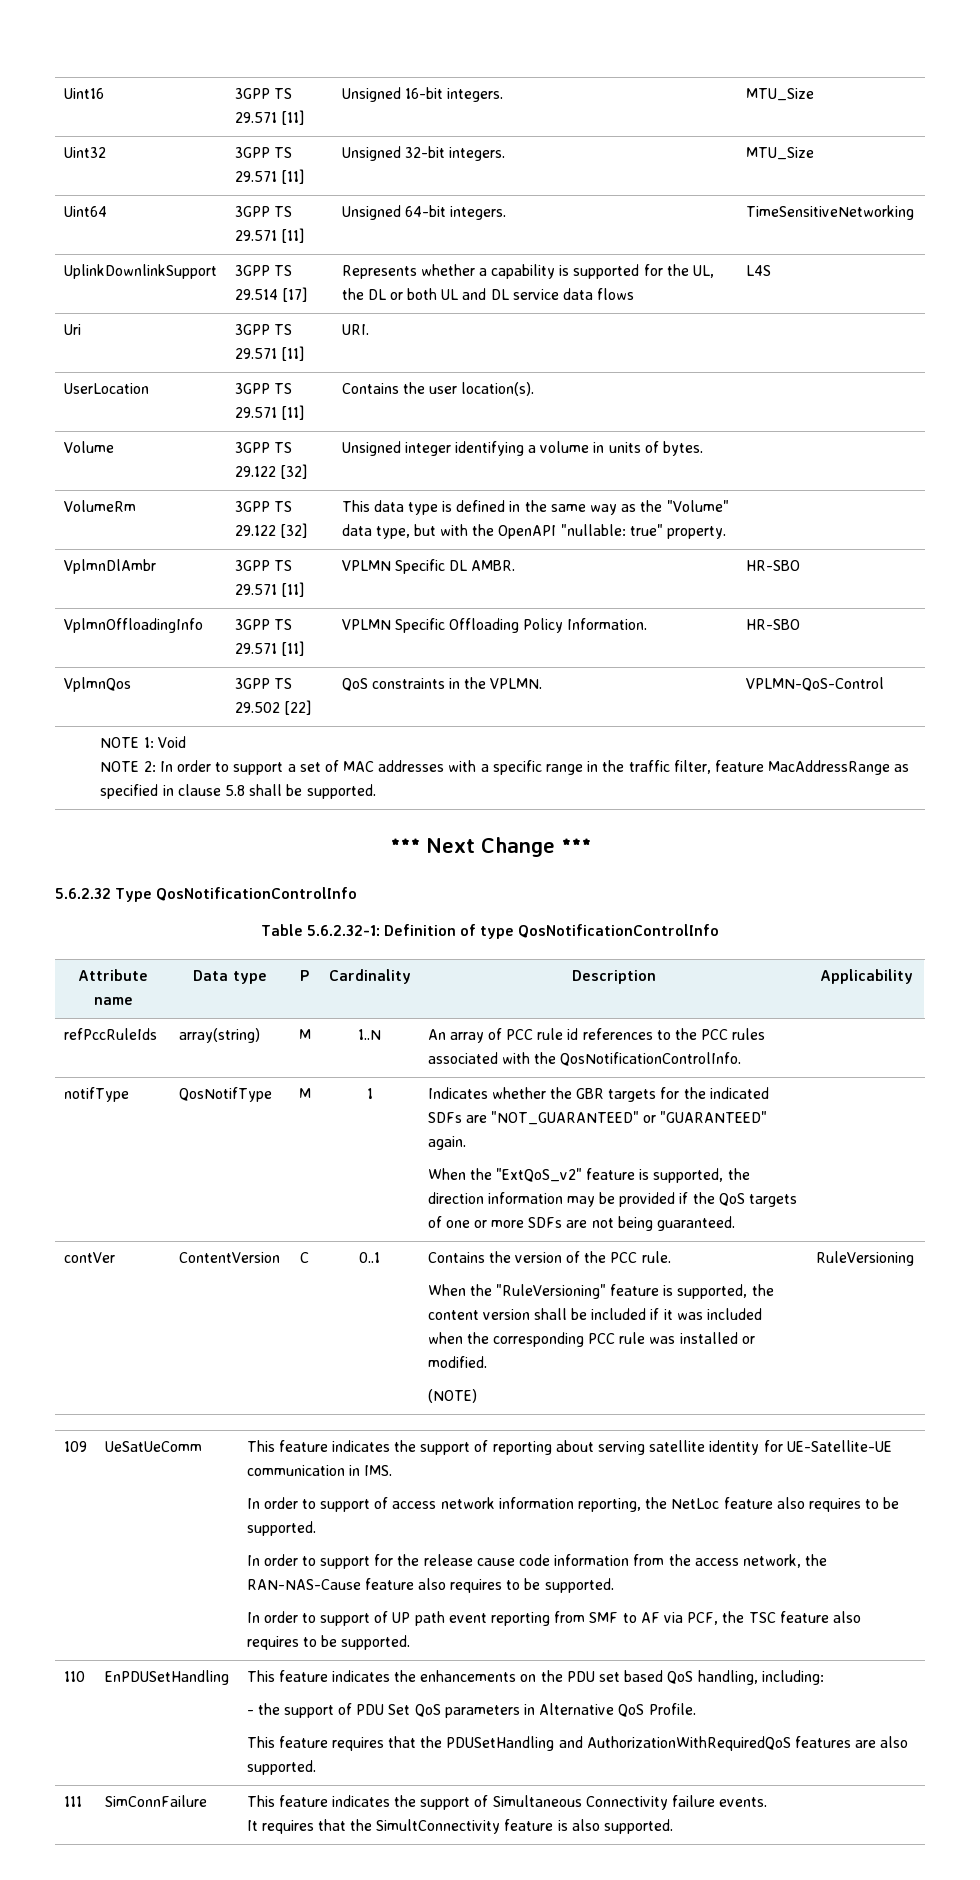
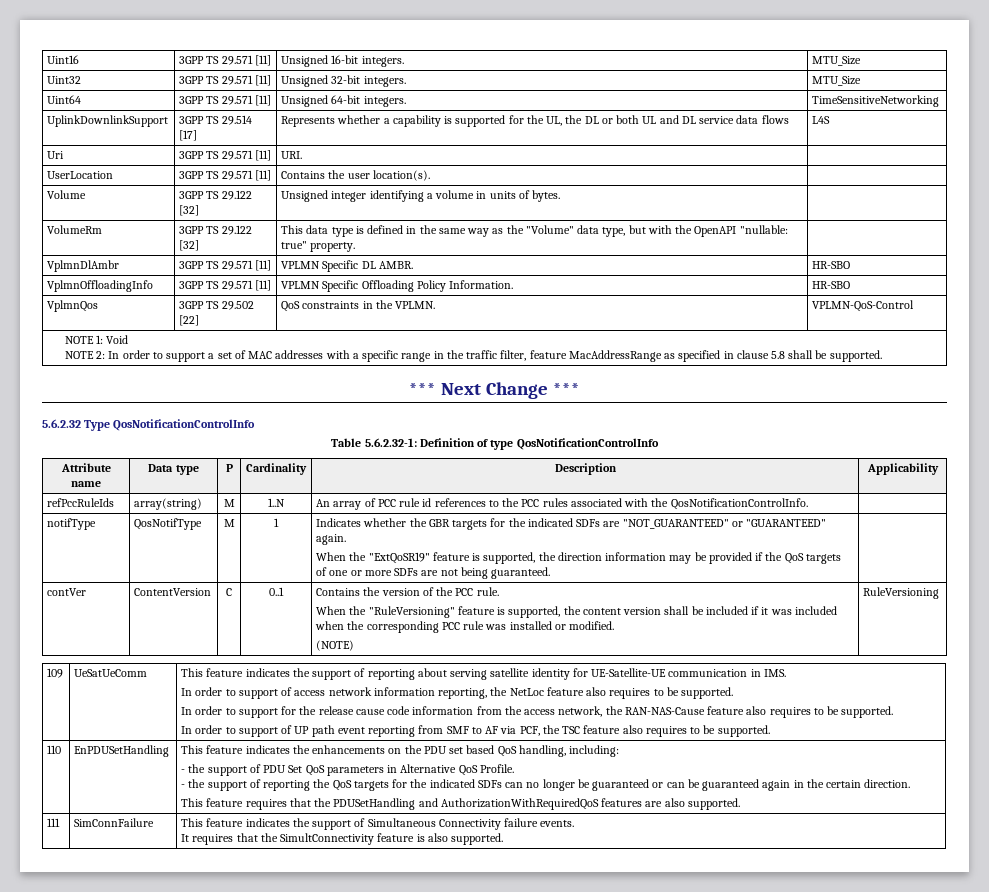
[495,1168,582,1182] "ExtQoS_v2" -> [368,552,430,564] "ExtQoSR19"
(696, 1709) none -> [181,779,911,791] // - the support of reporting the QoS targets for the indicated SDFs can no longer be guaranteed or can be guaranteed again in the certain direction.

